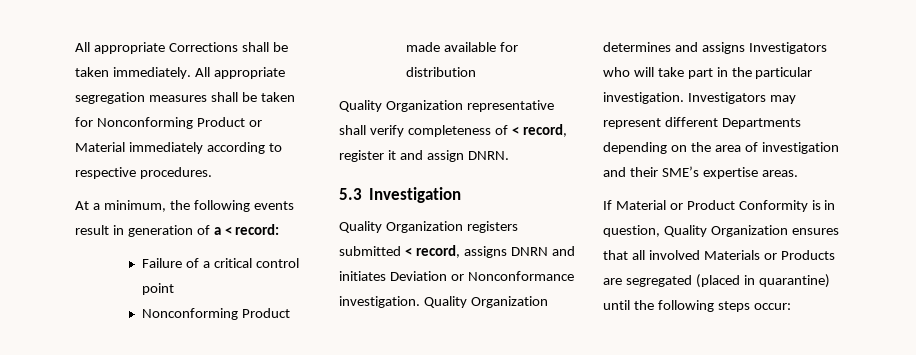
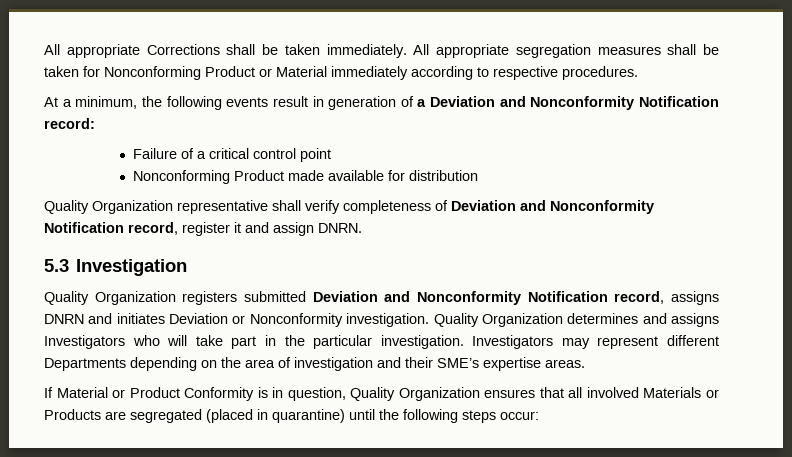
[224,226,232,235] < -> [430,96,720,110] Deviation and Nonconformity Notification
[511,126,519,135] < -> [451,200,654,214] [44,222,124,233] Deviation and Nonconformity Notification
[404,247,412,256] < -> [312,291,608,305] Deviation and Nonconformity Notification
[467,271,574,281] Nonconformance -> [249,313,343,327] Nonconformity

